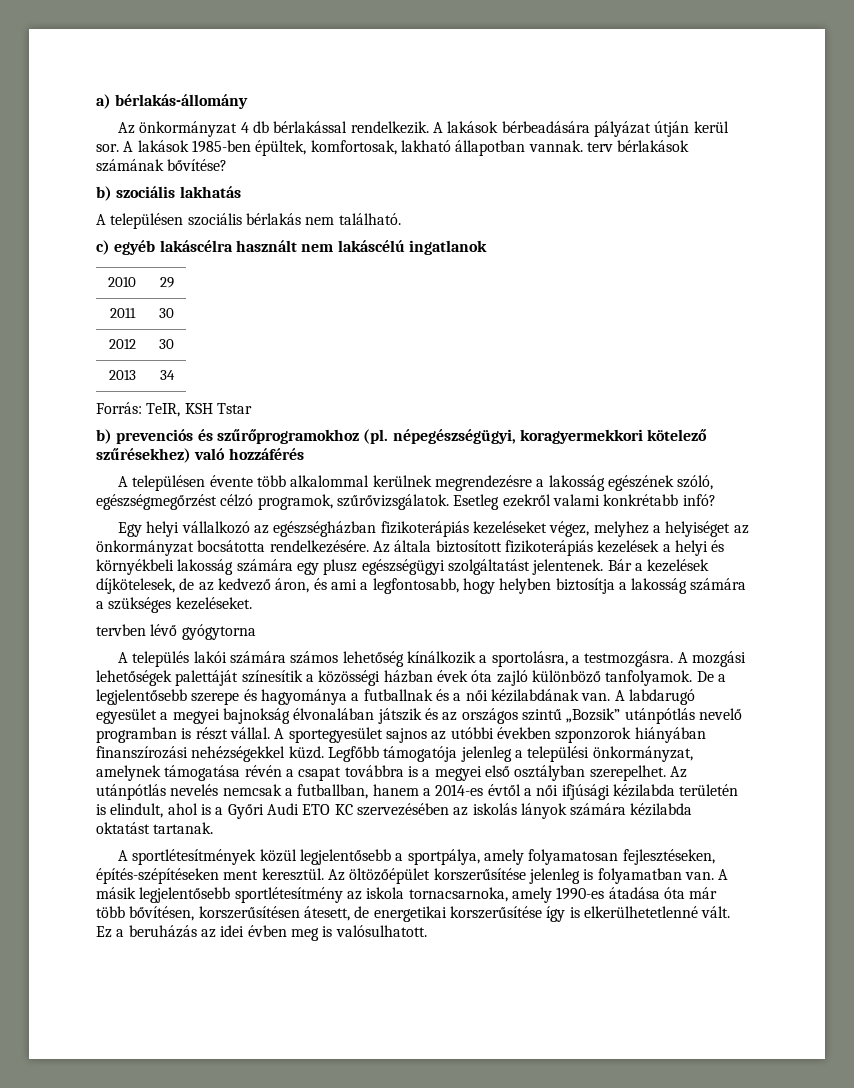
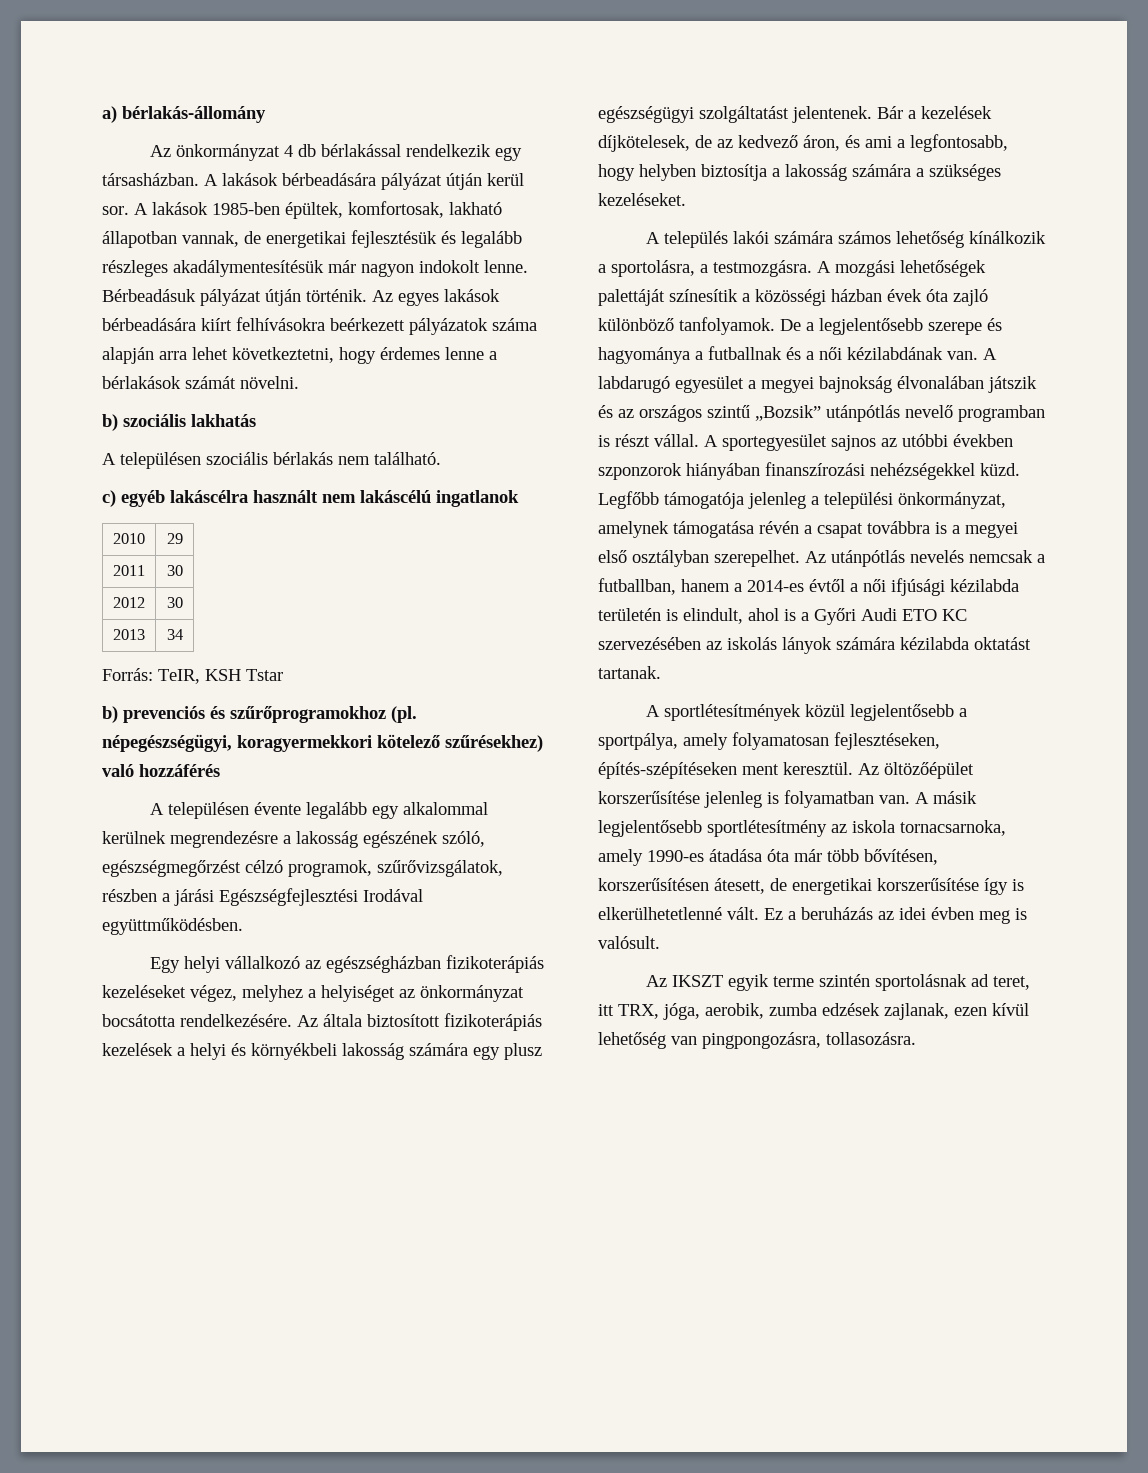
[350,121,429,134] rendelkezik. -> [406,144,523,161] [102,173,199,186] rendelkezik egy társasházban.
[528,140,690,152] [96,159,228,172] vannak. terv bérlakások számának bővítése? -> [182,230,522,248] [102,260,528,277] [102,289,500,306] [102,317,537,335] [102,347,497,364] [102,376,299,389] vannak, de energetikai fejlesztésük és legalább részleges akadálymentesítésük már nagyon indokolt lenne. Bérbeadásuk pályázat útján történik. Az egyes lakások bérbeadására kiírt felhívásokra beérkezett pályázatok száma alapján arra lehet következtetni, hogy érdemes lenne a bérlakások számát növelni.
[257,475,287,487] több -> [306,802,400,819] legalább egy
[336,494,716,510] szűrővizsgálatok. Esetleg ezekről valami konkrétabb infó? -> [377,860,503,877] [102,888,423,906] [102,918,243,935] szűrővizsgálatok, részben a járási Egészségfejlesztési Irodával együttműködésben.
[96,624,256,640] // tervben lévő gyógytorna -> (686, 199) none
[335,925,427,937] valósulhatott. -> [598,936,660,949] [646,974,1031,991] [598,1003,1029,1020] [598,1032,916,1049] valósult. // Az IKSZT egyik terme szintén sportolásnak ad teret, itt TRX, jóga, aerobik, zumba edzések zajlanak, ezen kívül lehetőség van pingpongozásra, tollasozásra.

